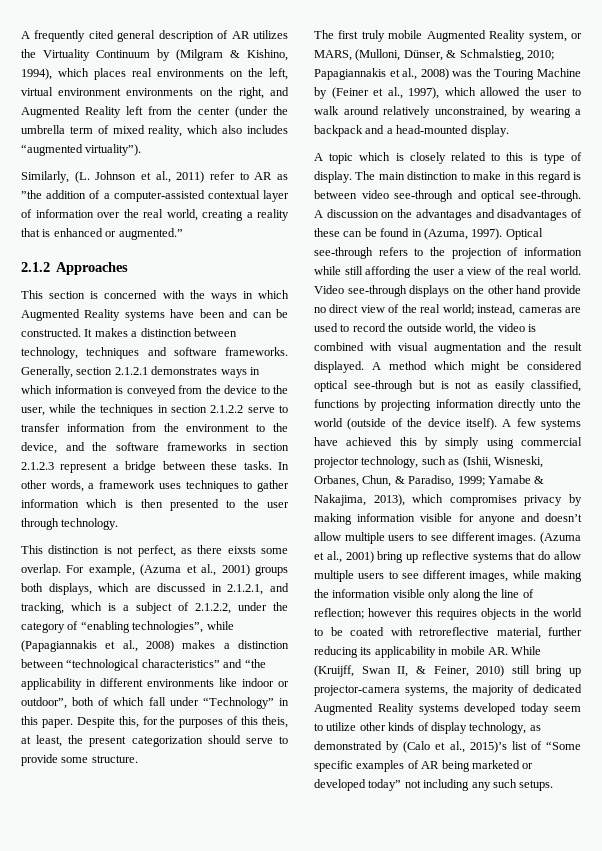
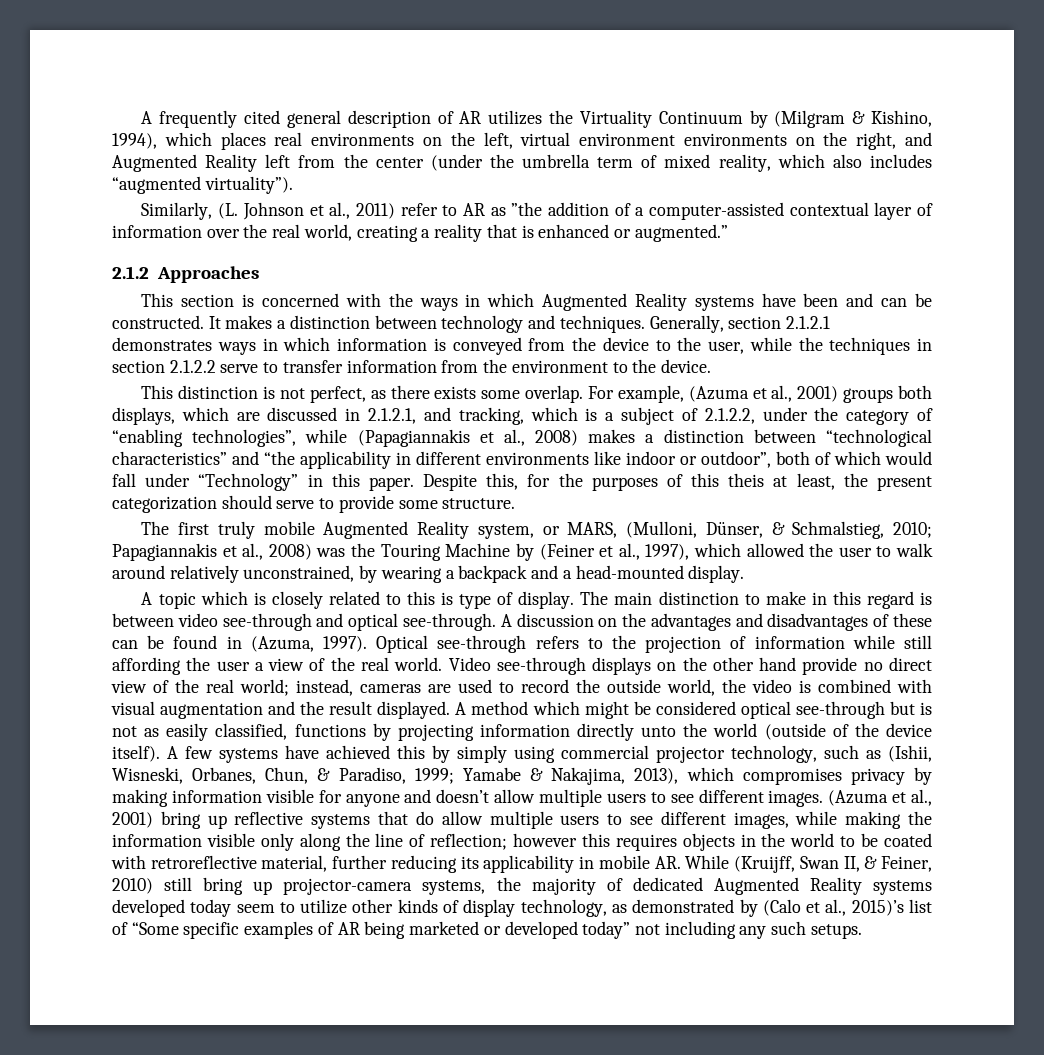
[21,347,288,359] technology, techniques and software frameworks. -> [441,315,645,333] technology and techniques.
[21,442,289,454] [21,461,289,473] [21,480,289,492] [21,499,289,511] [21,518,119,530] device, and the software frameworks in section 2.1.2.3 represent a bridge between these tasks. In other words, a framework uses techniques to gather information which is then presented to the user through technology. -> [660,359,711,373] device.
[227,546,256,554] eixsts -> [434,386,477,399] exists
(145, 701) none -> [885,451,932,465] would
[262,716,288,728] theis, -> [728,473,765,487] theis

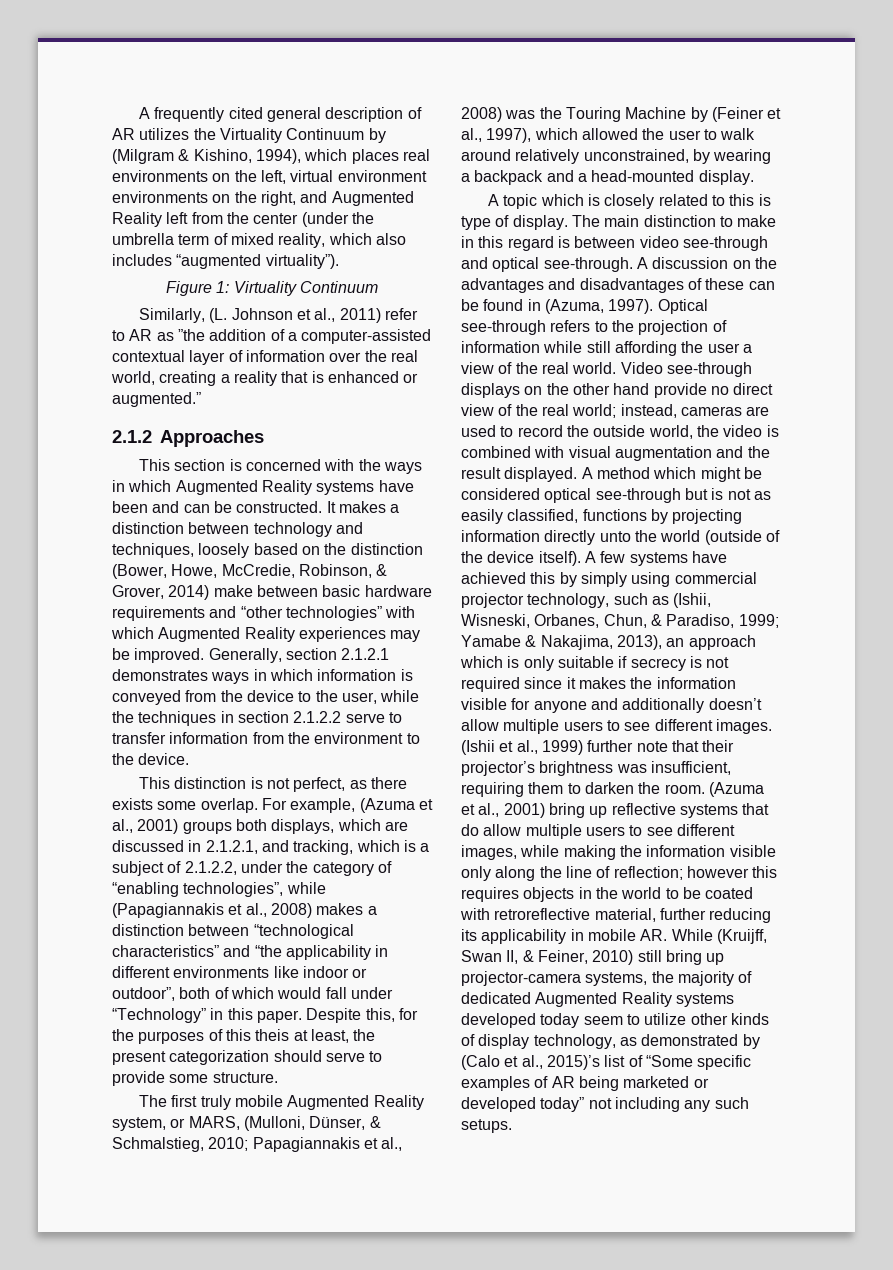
(293, 185) none -> [166,281,378,296] // Figure 1: Virtuality Continuum
[559,315,645,333] techniques. -> [112,543,423,558] [112,564,388,579] [112,585,432,600] [112,606,416,621] [111,627,421,642] [112,648,205,663] techniques, loosely based on the distinction (Bower, Howe, McCredie, Robinson, & Grover, 2014) make between basic hardware requirements and “other technologies” with which Augmented Reality experiences may be improved.
[686,767,933,785] [112,789,168,807] which compromises privacy by making -> [666,635,756,650] [460,656,730,671] [461,677,653,692] an approach which is only suitable if secrecy is not required since it makes the
(432, 796) none -> [622,698,705,713] additionally
(824, 798) none -> [461,740,735,755] [461,761,731,776] [461,782,705,797] (Ishii et al., 1999) further note that their projector’s brightness was insufficient, requiring them to darken the room.

